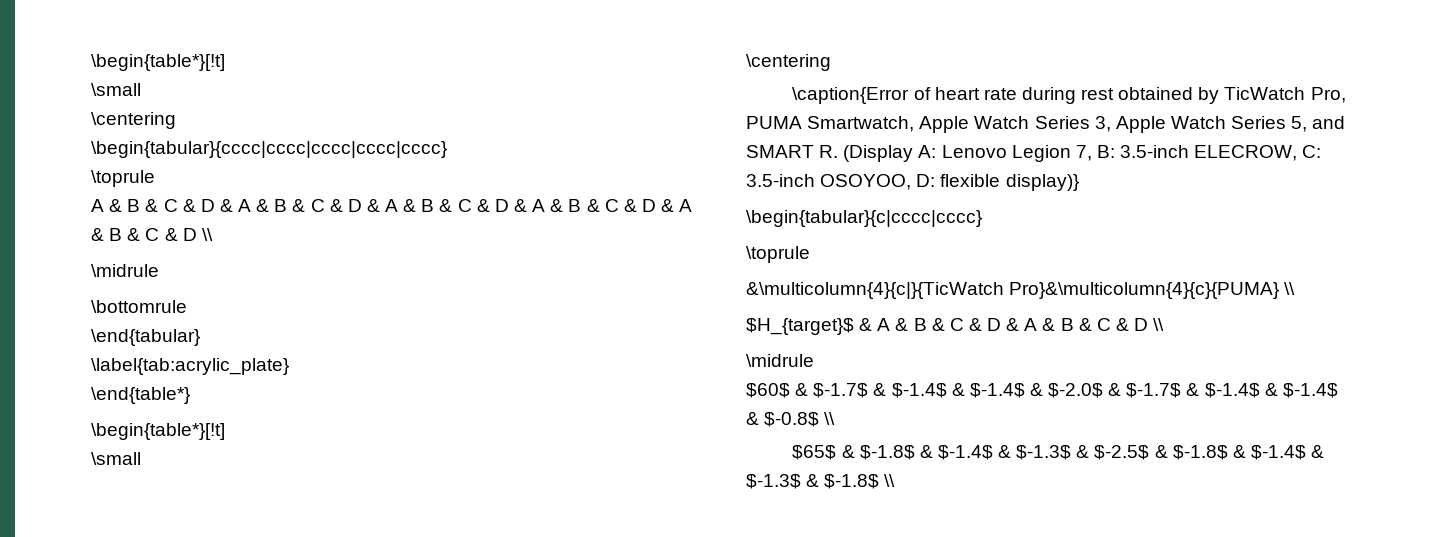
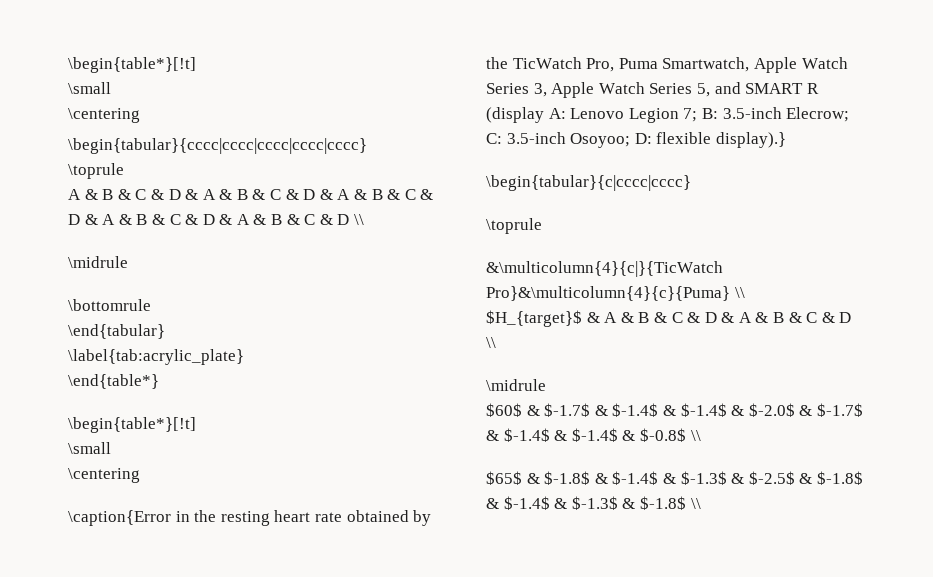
[913,87,1115,104] of heart rate during rest -> [175,510,342,526] in the resting heart rate
(1220, 95) none -> [486,57,508,69] the
[746,116,802,129] PUMA -> [618,58,658,69] Puma
[819,145,914,162] R. (Display -> [806,83,819,94] [486,107,544,123] R (display
[1075,145,1092,161] 7, -> [683,108,698,122] 7;
[1194,145,1298,161] ELECROW, -> [786,107,850,122] Elecrow;
[820,174,912,190] OSOYOO, -> [570,133,631,148] Osoyoo;
[1005,174,1079,191] display)} -> [715,132,786,148] display).}
[1009,282,1280,299] Pro}&\multicolumn{4}{c}{PUMA} -> [486,286,730,301] Pro}&\multicolumn{4}{c}{Puma}

